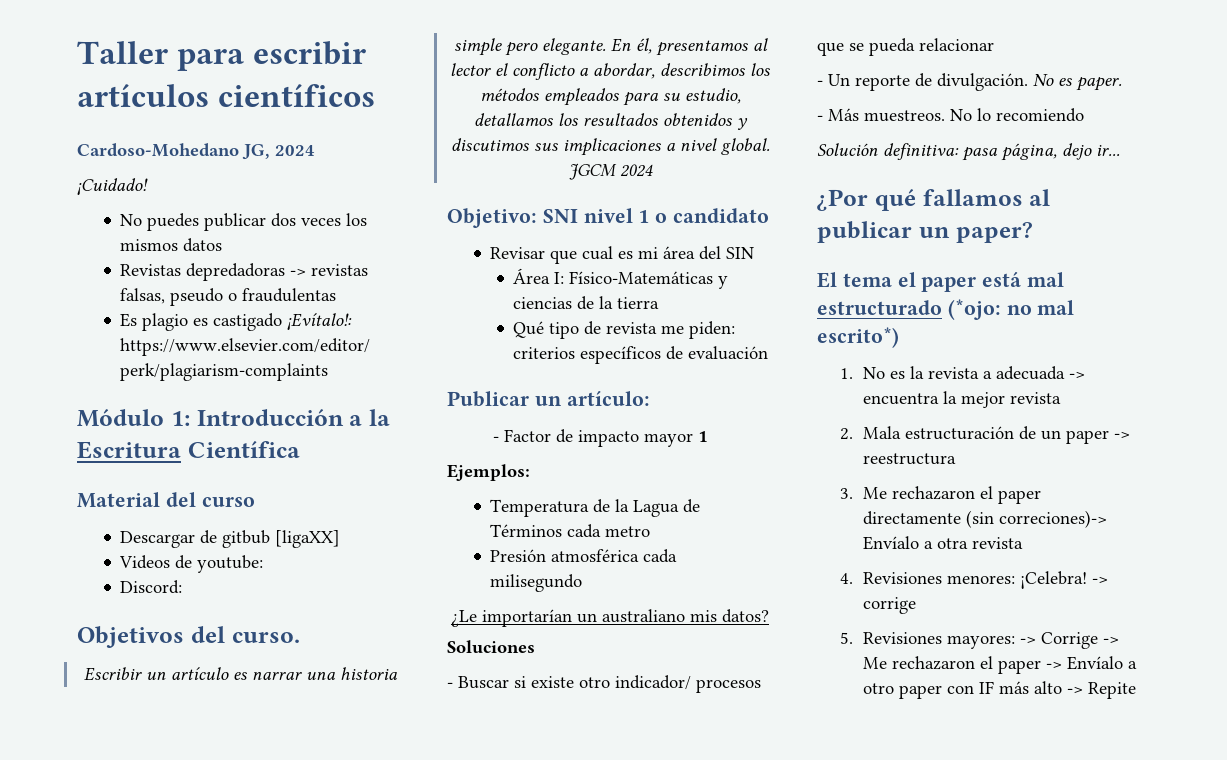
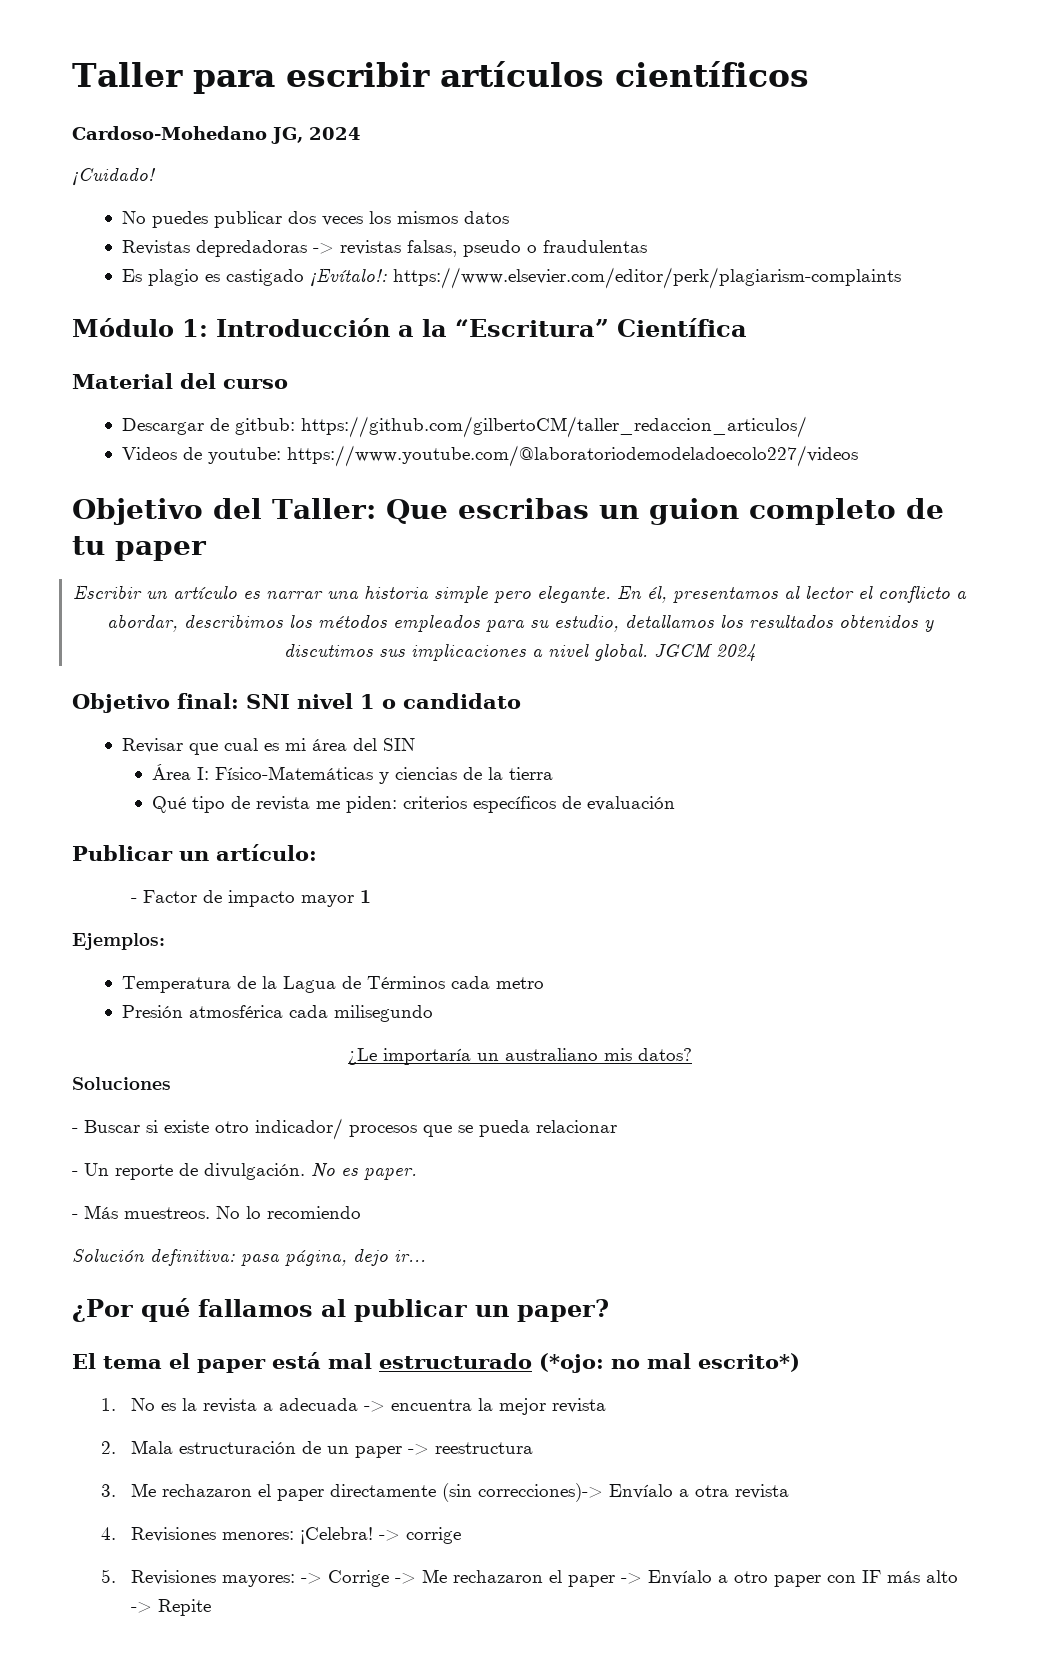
[77,441,181,459] Escritura -> [455,319,609,337] “Escritura”
[222,530,341,548] gitbub [ligaXX] -> [235,416,808,438] gitbub: https://github.com/gilbertoCM/taller_redaccion_articulos/
[120,580,183,594] [77,626,300,648] // Discord: // Objetivos del curso. -> [287,445,859,467] [72,498,944,525] [72,536,207,561] https://www.youtube.com/@laboratoriodemodeladoecolo227/videos // Objetivo del Taller: Que escribas un guion completo de tu paper
[447,208,537,228] Objetivo: -> [72,693,239,713] Objetivo final:
[482,609,572,627] importarían -> [382,1048,471,1065] importaría
[998,510,1107,528] correciones)-> -> [477,1483,603,1502] correcciones)->

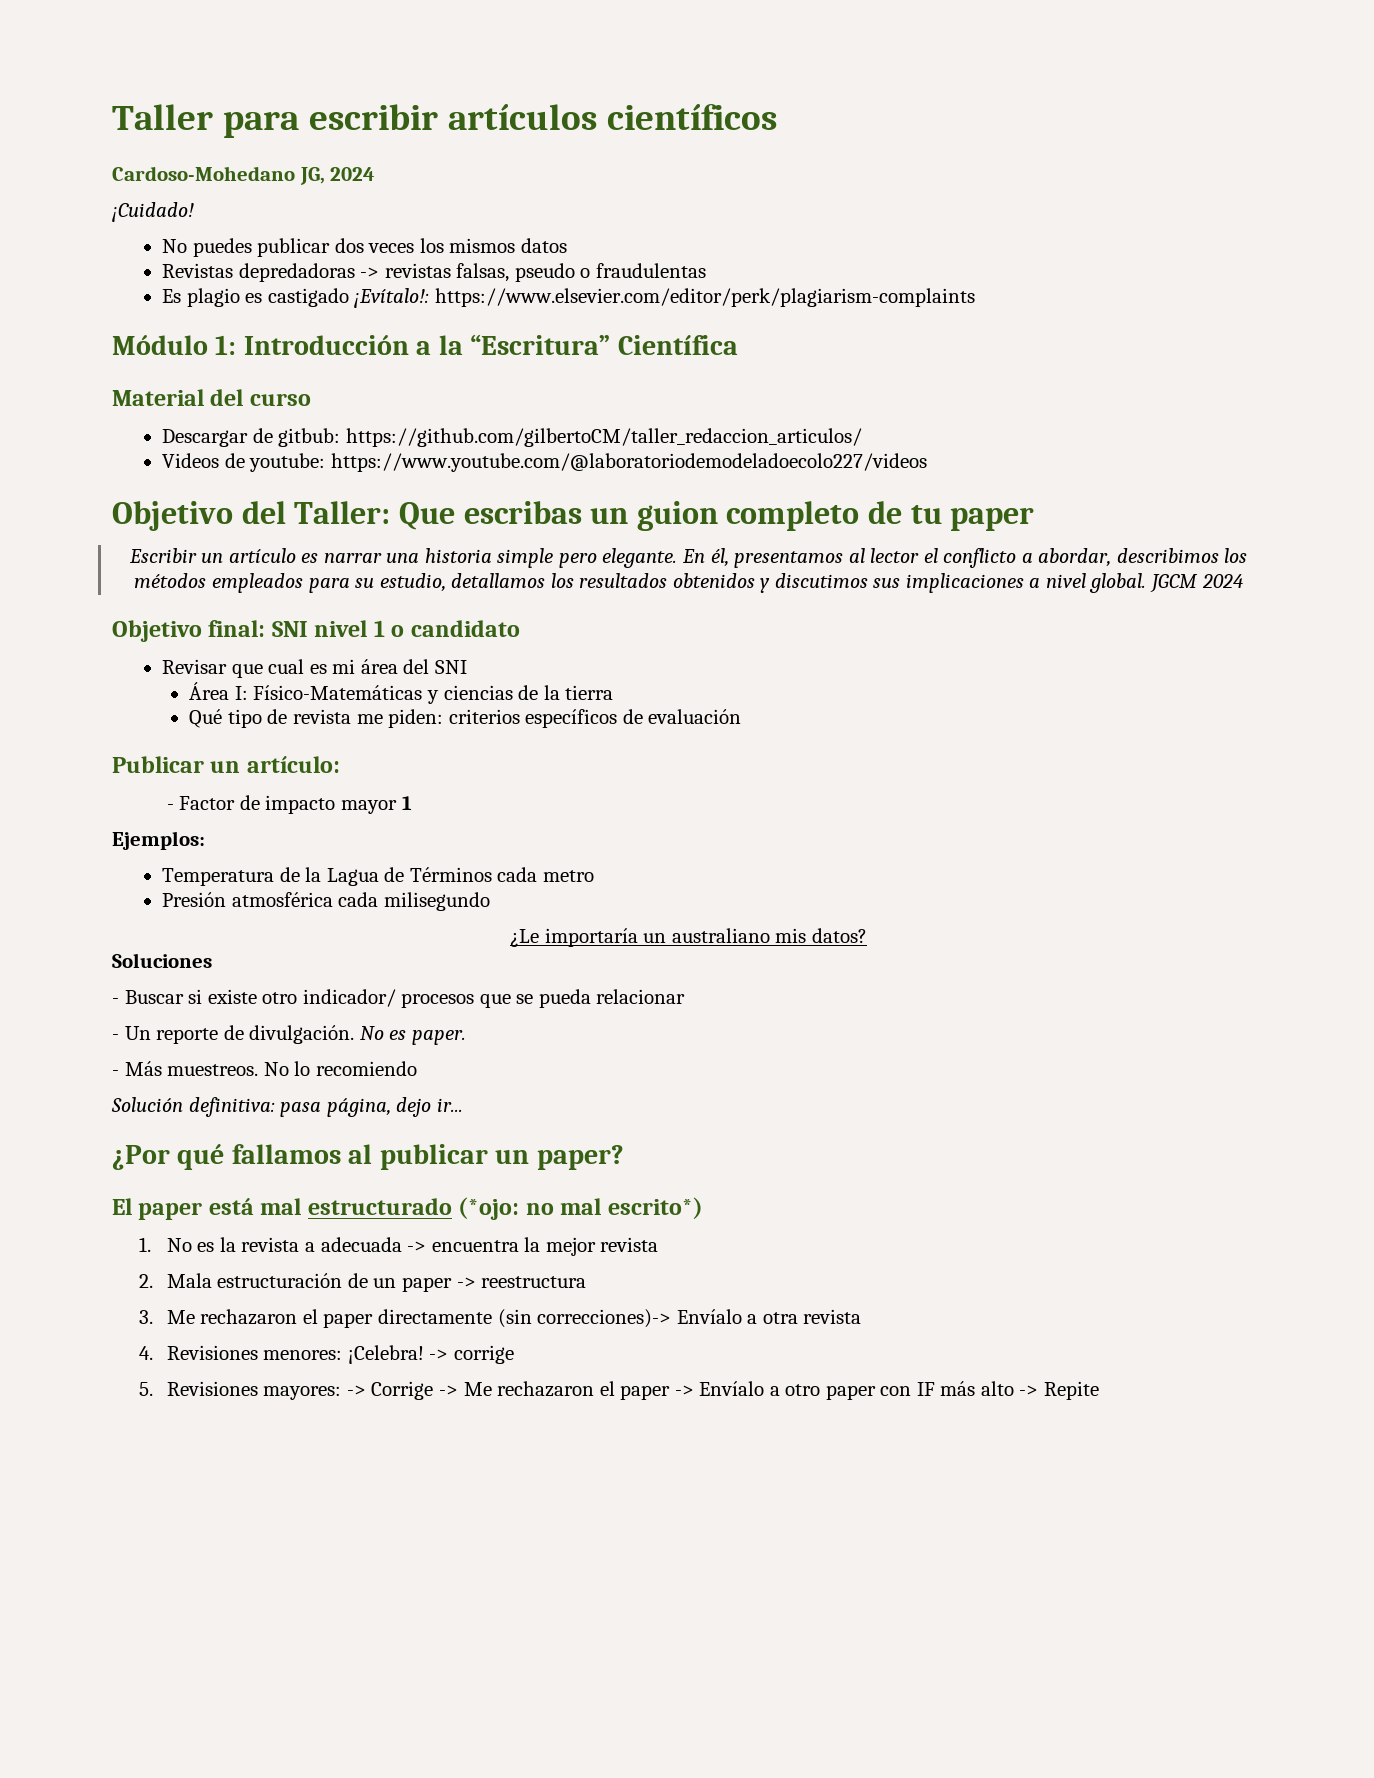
[383,738,416,751] SIN -> [434,660,467,674] SNI
[103,1353,190,1369] tema el -> (132, 1206) none

